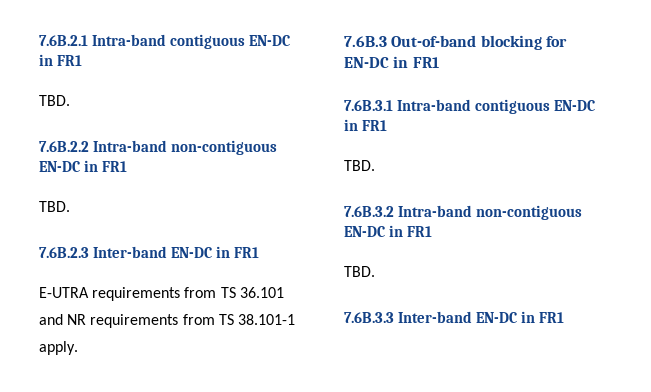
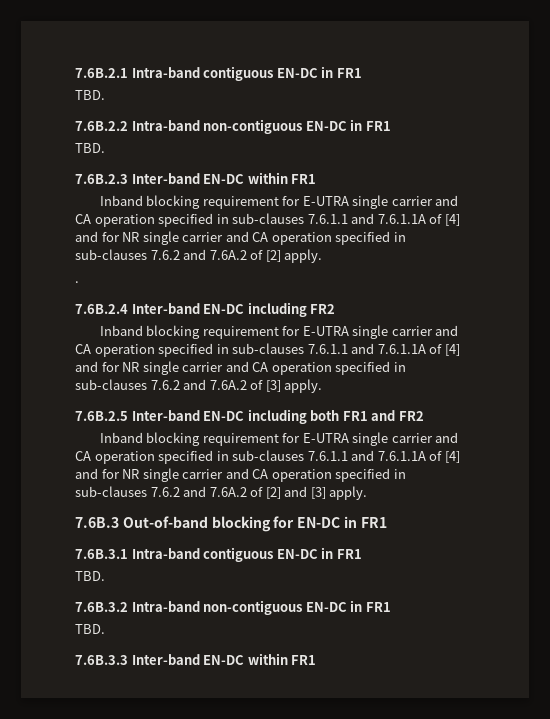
[216,246,260,258] [39,287,284,301] [39,314,295,328] in FR1 // E-UTRA requirements from TS 36.101 and NR requirements from TS 38.101-1 -> [247,172,317,184] [99,195,459,209] [75,213,460,227] [75,231,406,245] [75,249,323,263] [75,281,79,283] [75,302,336,317] [99,325,459,339] [75,343,460,357] [75,361,406,375] [75,379,323,393] [75,409,424,424] [99,432,459,446] [75,450,460,464] [75,468,406,482] [75,486,326,499] within FR1 // Inband blocking requirement for E-UTRA single carrier and CA operation specified in sub-clauses 7.6.1.1 and 7.6.1.1A of [4] and for NR single carrier and CA operation specified in sub-clauses 7.6.2 and 7.6A.2 of [2] apply. // . // 7.6B.2.4 Inter-band EN-DC including FR2 // Inband blocking requirement for E-UTRA single carrier and CA operation specified in sub-clauses 7.6.1.1 and 7.6.1.1A of [4] and for NR single carrier and CA operation specified in sub-clauses 7.6.2 and 7.6A.2 of [3] apply. // 7.6B.2.5 Inter-band EN-DC including both FR1 and FR2 // Inband blocking requirement for E-UTRA single carrier and CA operation specified in sub-clauses 7.6.1.1 and 7.6.1.1A of [4] and for NR single carrier and CA operation specified in sub-clauses 7.6.2 and 7.6A.2 of [2] and [3]
[521,311,536,323] in -> [247,653,288,665] within

